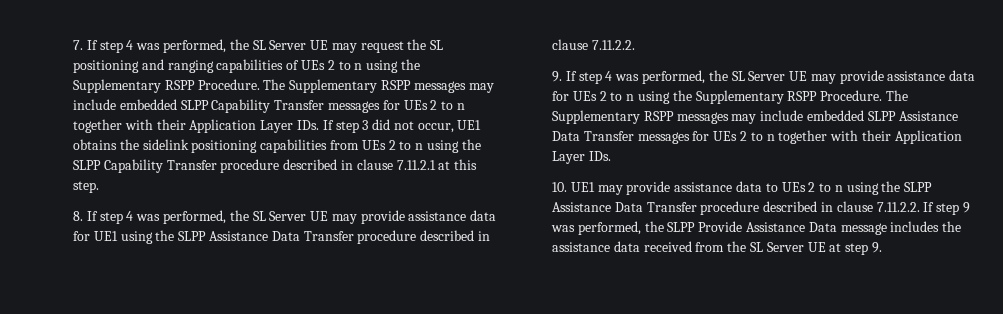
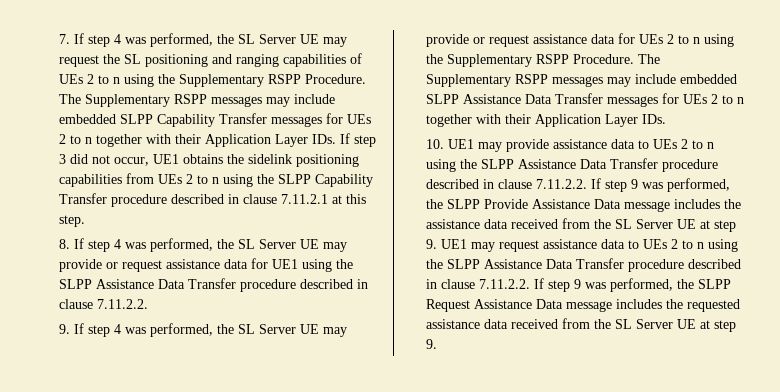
(405, 217) none -> [105,260,162,272] or request
(884, 77) none -> [472,35,529,47] or request
(882, 247) none -> [440,239,738,252] [425,258,741,272] [425,278,731,292] [425,299,740,312] [425,318,736,332] [425,339,437,349] UE1 may request assistance data to UEs 2 to n using the SLPP Assistance Data Transfer procedure described in clause 7.11.2.2. If step 9 was performed, the SLPP Request Assistance Data message includes the requested assistance data received from the SL Server UE at step 9.

